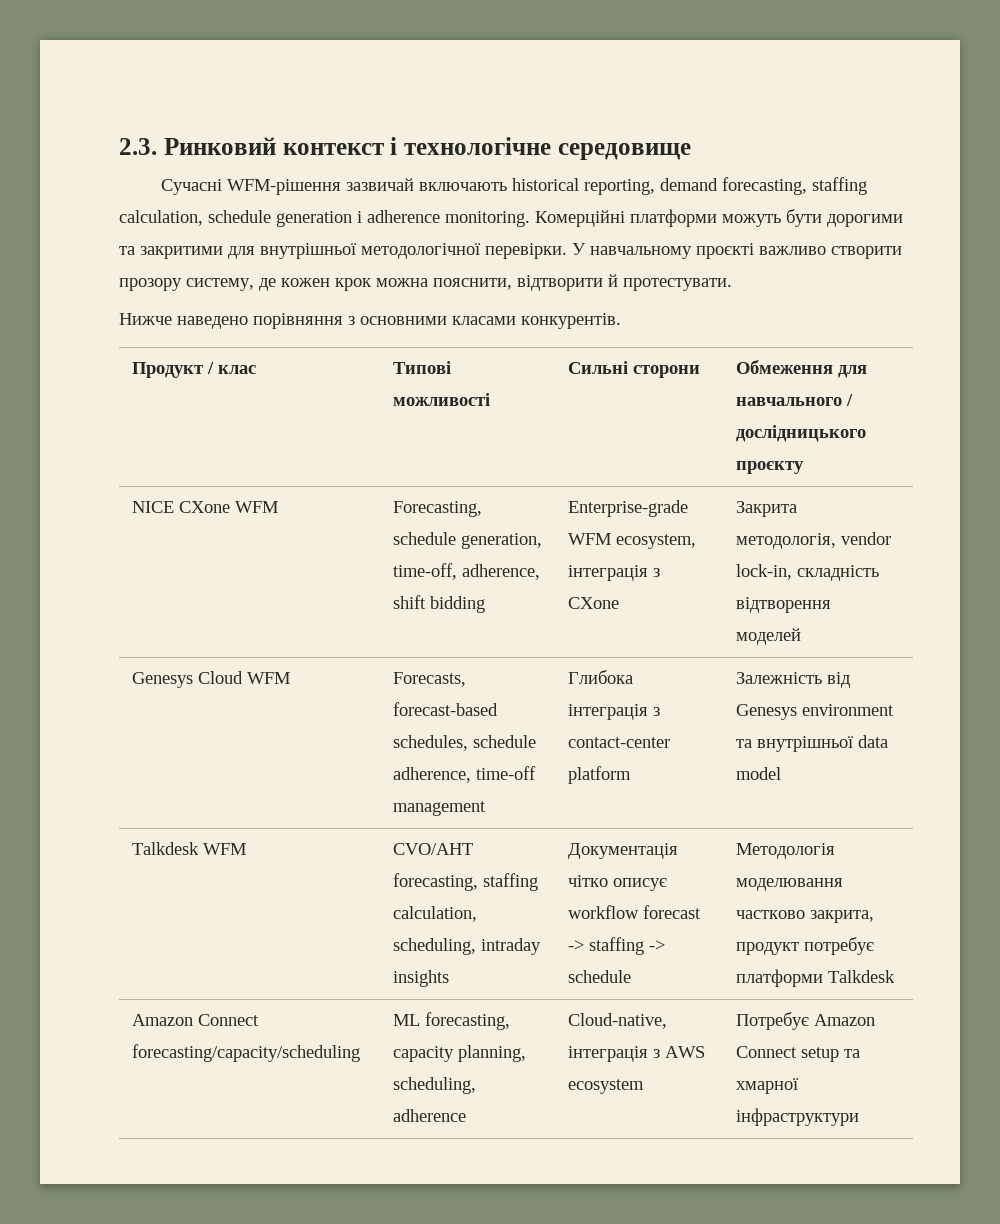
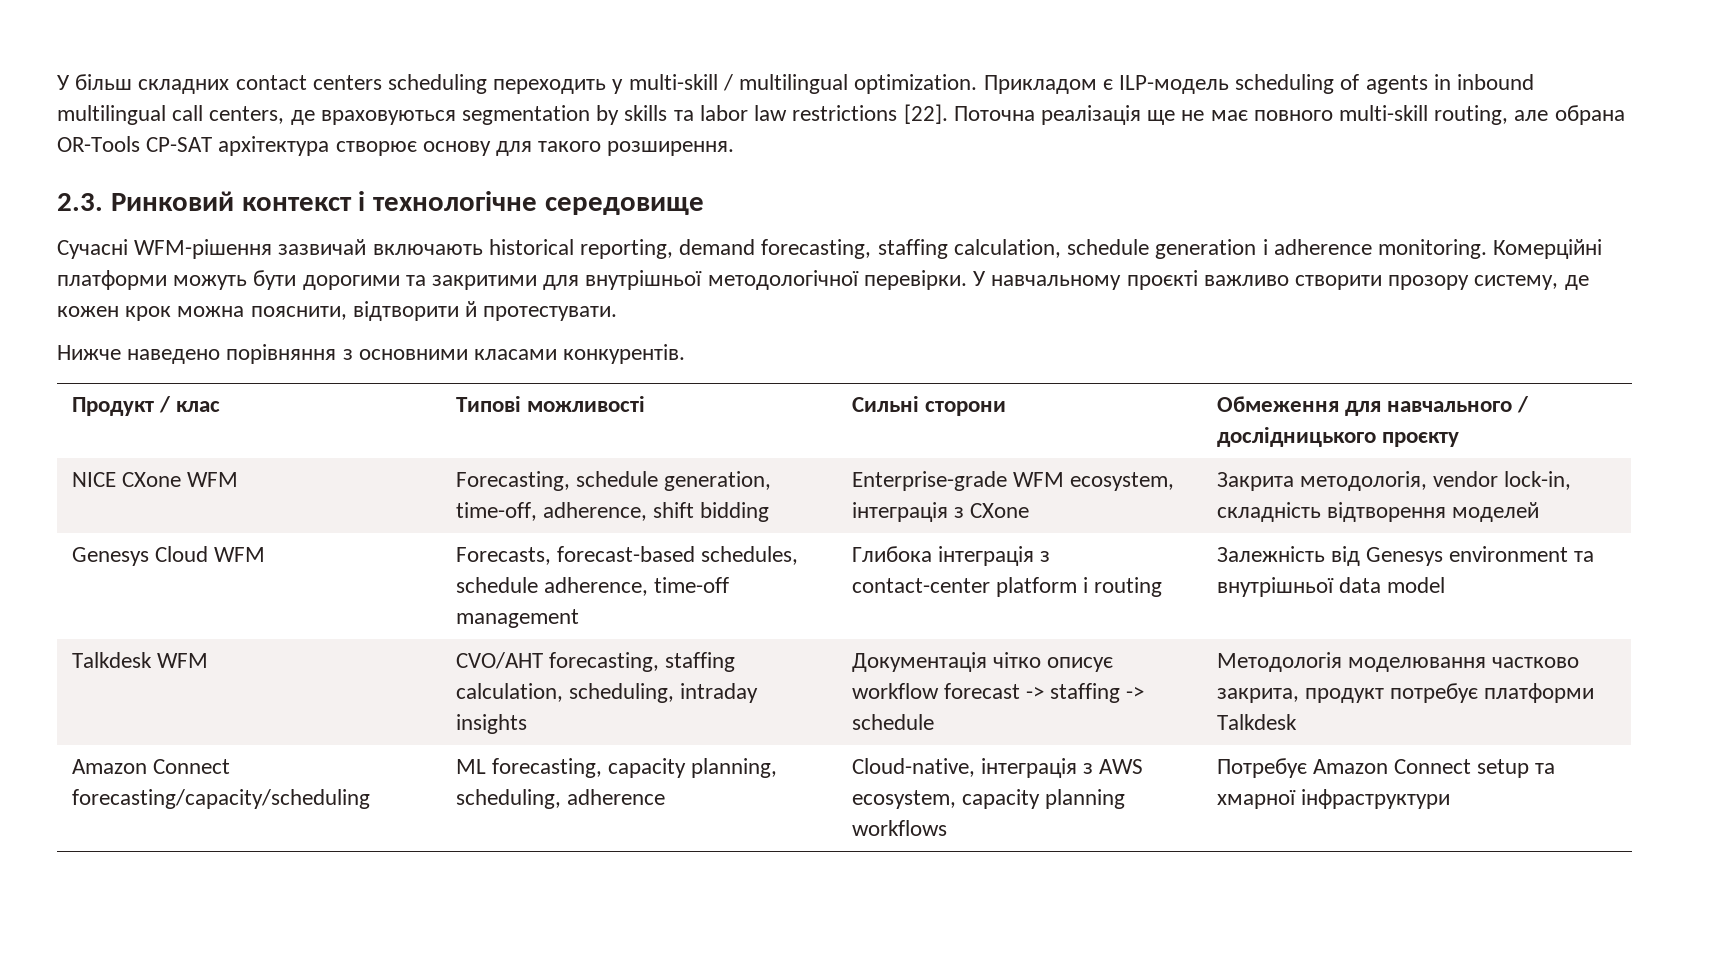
(119, 146) none -> [57,74,1534,94] [57,104,1625,125] [57,136,735,156] У більш складних contact centers scheduling переходить у multi-skill / multilingual optimization. Прикладом є ILP-модель scheduling of agents in inbound multilingual call centers, де враховуються segmentation by skills та labor law restrictions [22]. Поточна реалізація ще не має повного multi-skill routing, але обрана OR-Tools CP-SAT архітектура створює основу для такого розширення. //
(632, 775) none -> [1082,577,1163,597] і routing
[568,1079,645,1094] ecosystem -> [851,789,1125,809] [851,820,947,836] ecosystem, capacity planning workflows

